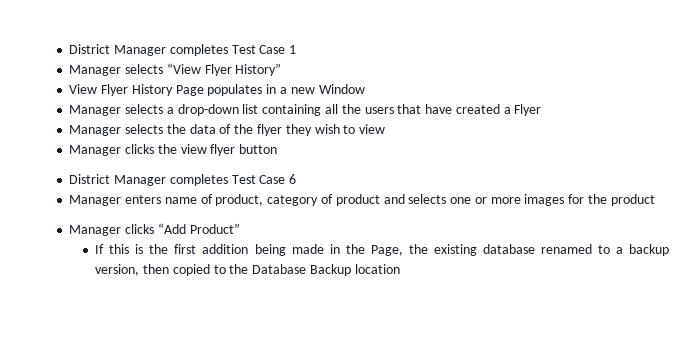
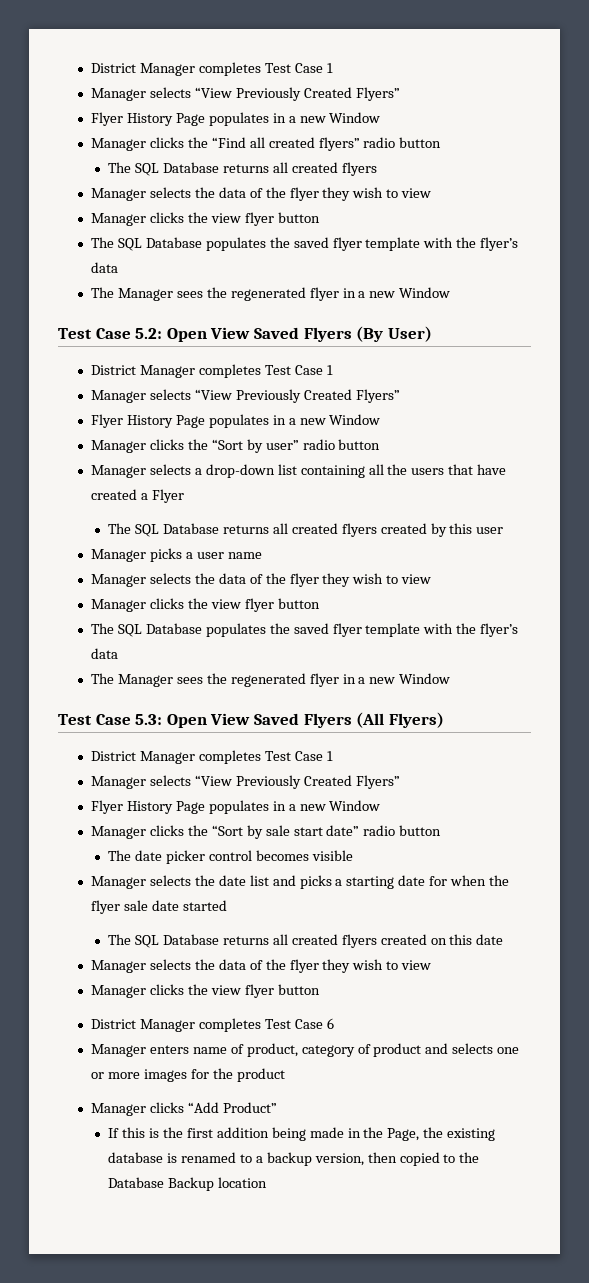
[69,44,297,56] [69,63,282,76] [69,84,365,96] District Manager completes Test Case 1 // Manager selects “View Flyer History” // View Flyer History Page populates in a new Window -> [91,62,333,76] [91,87,400,101] [91,112,381,126] [91,137,442,151] [108,162,377,176] [91,187,432,201] [91,212,320,226] [91,237,519,251] [91,262,119,273] [91,287,451,301] [58,326,432,342] [91,364,333,378] [91,389,400,403] [91,414,381,428] [91,439,381,453] District Manager completes Test Case 1 // Manager selects “View Previously Created Flyers” // Flyer History Page populates in a new Window // Manager clicks the “Find all created flyers” radio button // The SQL Database returns all created flyers // Manager selects the data of the flyer they wish to view // Manager clicks the view flyer button // The SQL Database populates the saved flyer template with the flyer’s data // The Manager sees the regenerated flyer in a new Window // Test Case 5.2: Open View Saved Flyers (By User) // District Manager completes Test Case 1 // Manager selects “View Previously Created Flyers” // Flyer History Page populates in a new Window // Manager clicks the “Sort by user” radio button
(542, 110) none -> [108,523,504,537] [91,548,262,562] [91,573,432,587] [91,598,320,612] [91,623,519,637] [91,648,119,659] [91,673,451,687] [58,712,444,728] [91,750,333,764] [91,775,400,789] [91,800,381,814] [91,825,442,839] [108,850,353,864] [91,875,510,889] [91,900,227,914] [108,934,504,948] // The SQL Database returns all created flyers created by this user // Manager picks a user name // Manager selects the data of the flyer they wish to view // Manager clicks the view flyer button // The SQL Database populates the saved flyer template with the flyer’s data // The Manager sees the regenerated flyer in a new Window // Test Case 5.3: Open View Saved Flyers (All Flyers) // District Manager completes Test Case 1 // Manager selects “View Previously Created Flyers” // Flyer History Page populates in a new Window // Manager clicks the “Sort by sale start date” radio button // The date picker control becomes visible // Manager selects the date list and picks a starting date for when the flyer sale date started // The SQL Database returns all created flyers created on this date
(535, 249) none -> [167,1153,178,1163] is

